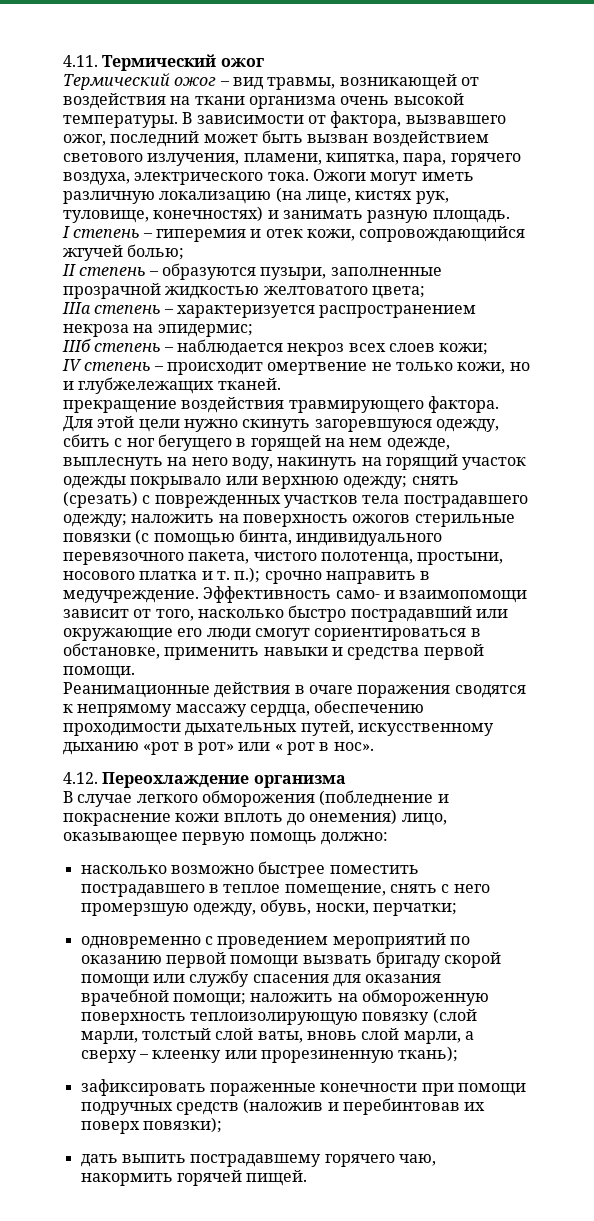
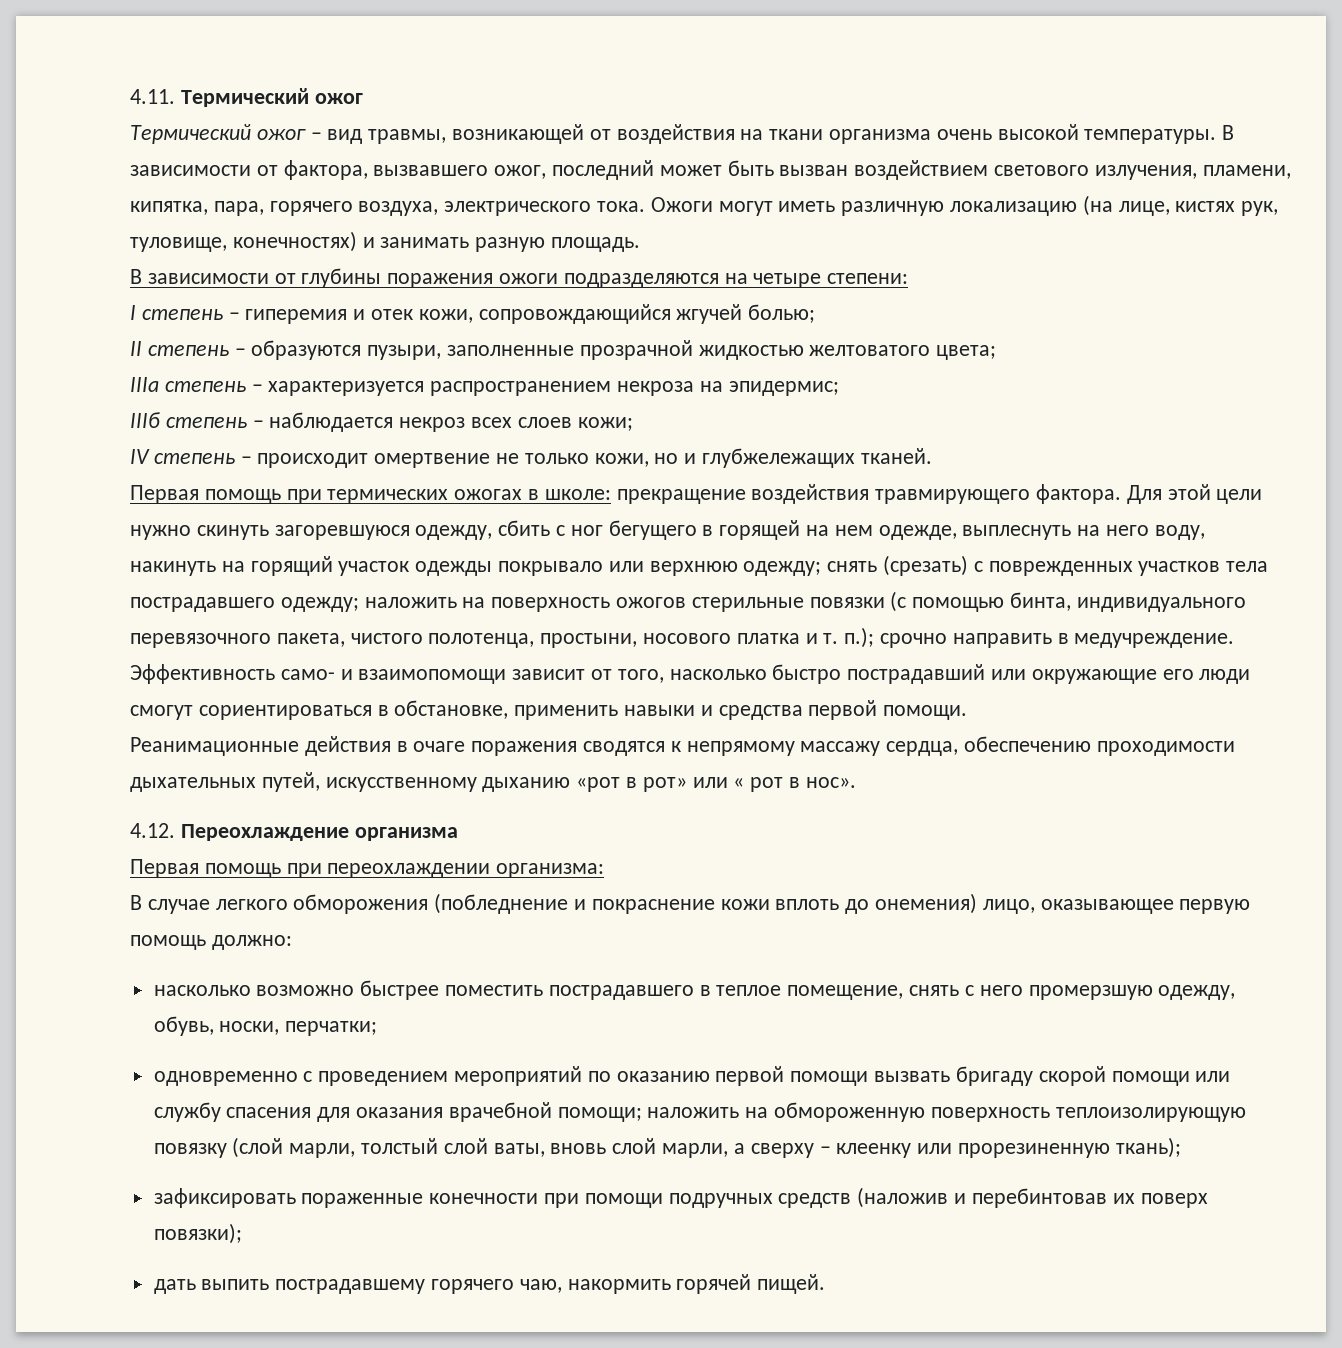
(510, 216) none -> [130,268,909,288] // В зависимости от глубины поражения ожоги подразделяются на четыре степени:
(281, 384) none -> [130,485,611,504] Первая помощь при термических ожогах в школе:
(346, 781) none -> [130,859,605,878] // Первая помощь при переохлаждении организма:

